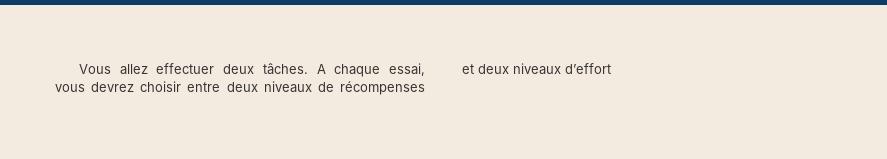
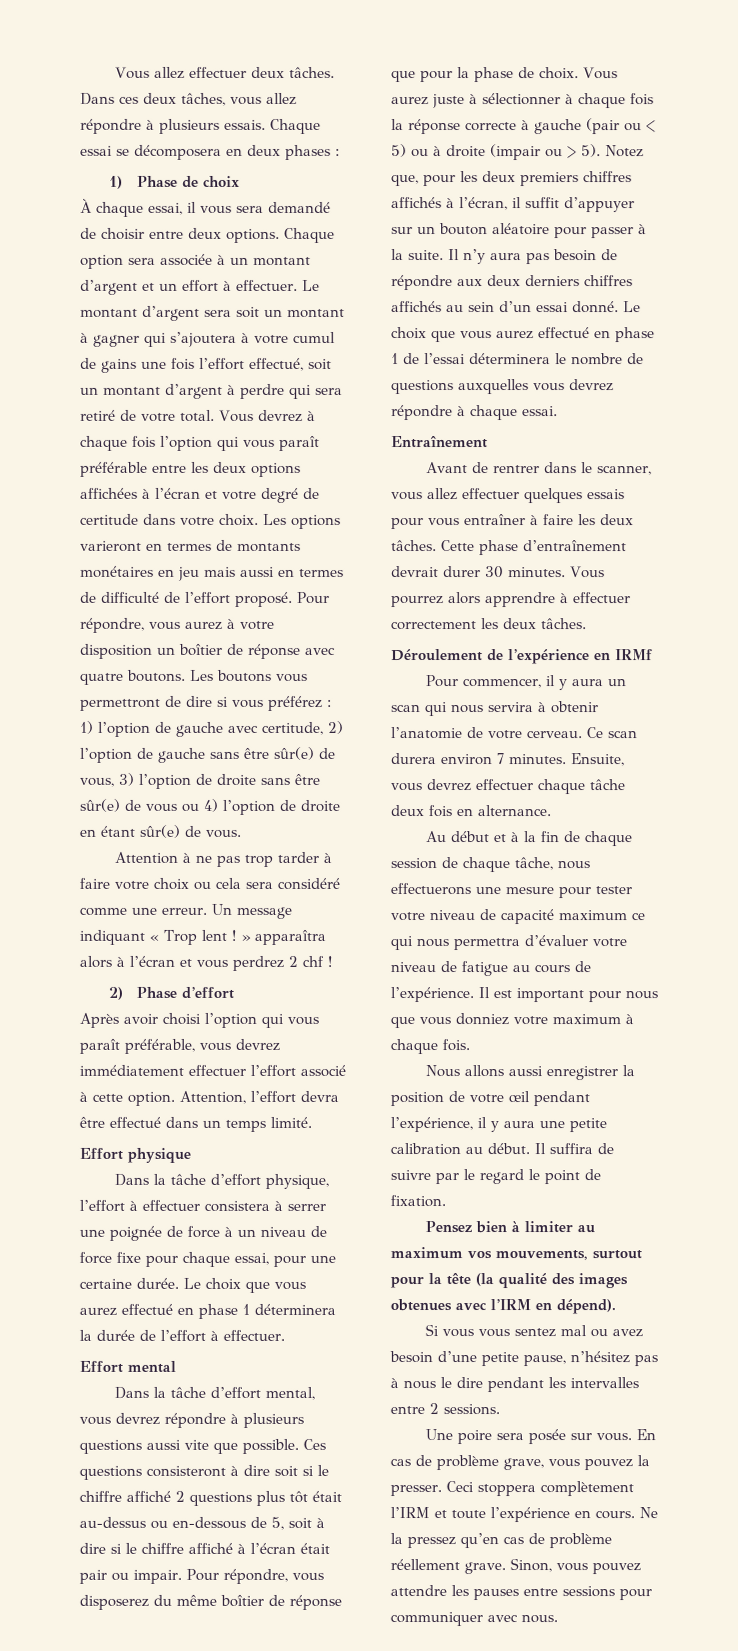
[316,63,425,77] [55,81,425,95] [462,63,611,75] A chaque essai, vous devrez choisir entre deux niveaux de récompenses et deux niveaux d’effort -> [80,92,297,106] [80,118,321,134] [80,144,340,160] [108,175,241,189] [80,198,331,217] [80,227,335,243] [80,253,311,269] [80,279,320,295] [80,305,345,321] [80,331,336,347] [80,357,332,373] [80,383,343,399] [80,409,316,422] [80,435,320,451] [80,461,301,477] [80,487,320,503] [80,513,341,529] [80,539,301,552] [80,565,344,581] [80,591,330,607] [80,617,275,633] [80,643,336,659] [80,669,308,685] [80,695,332,711] [80,720,344,737] [80,746,336,763] [80,772,321,789] [80,798,341,815] [79,824,241,838] [113,851,332,867] [79,877,340,890] [79,903,292,919] [79,929,326,945] [79,955,332,971] [107,986,235,1000] [79,1012,319,1028] [79,1038,280,1054] [79,1064,346,1077] [79,1090,339,1106] [79,1116,312,1132] [79,1147,191,1163] [113,1173,329,1189] [79,1199,326,1212] [79,1225,327,1241] [79,1251,336,1267] [79,1277,306,1293] [79,1303,336,1319] [79,1329,285,1342] [79,1360,176,1373] [113,1386,315,1400] [79,1412,304,1428] [79,1438,326,1454] [79,1464,329,1480] [79,1490,342,1506] [79,1516,325,1530] [79,1542,330,1554] [79,1568,324,1584] [79,1594,342,1610] [391,67,618,83] [391,93,654,109] [391,118,656,135] [391,144,644,161] [391,171,632,187] [391,197,635,213] [391,223,647,239] [391,249,618,265] [391,275,633,291] [391,301,641,314] [391,327,655,343] [391,353,644,366] [391,379,614,395] [391,405,558,421] [391,436,488,449] [425,462,652,476] [391,488,625,504] [391,514,634,530] [391,540,627,556] [391,566,605,579] [391,592,631,608] [391,618,587,631] [391,649,653,665] [425,675,627,691] [391,701,599,717] [391,727,638,740] [391,753,625,767] [391,779,626,795] [391,805,552,818] [424,831,632,847] [390,857,590,873] [390,883,632,899] [390,909,645,925] [390,935,627,951] [390,961,591,977] [390,987,658,1003] [390,1013,634,1029] [390,1039,470,1055] [424,1065,635,1081] [390,1091,590,1107] [390,1117,607,1133] [390,1143,614,1156] [390,1169,601,1185] [390,1195,446,1208] [424,1221,595,1234] [390,1247,642,1261] [390,1273,628,1289] [390,1299,616,1315] [424,1324,643,1338] [389,1351,658,1367] [390,1377,639,1393] [390,1403,500,1416] [424,1429,656,1445] [390,1455,650,1471] [390,1481,634,1497] [390,1507,658,1523] [390,1533,612,1549] [390,1558,641,1575] [390,1585,652,1601] [390,1612,558,1627] Dans ces deux tâches, vous allez répondre à plusieurs essais. Chaque essai se décomposera en deux phases : // 1) Phase de choix // À chaque essai, il vous sera demandé de choisir entre deux options. Chaque option sera associée à un montant d’argent et un effort à effectuer. Le montant d’argent sera soit un montant à gagner qui s’ajoutera à votre cumul de gains une fois l’effort effectué, soit un montant d’argent à perdre qui sera retiré de votre total. Vous devrez à chaque fois l’option qui vous paraît préférable entre les deux options affichées à l’écran et votre degré de certitude dans votre choix. Les options varieront en termes de montants monétaires en jeu mais aussi en termes de difficulté de l’effort proposé. Pour répondre, vous aurez à votre disposition un boîtier de réponse avec quatre boutons. Les boutons vous permettront de dire si vous préférez : 1) l’option de gauche avec certitude, 2) l’option de gauche sans être sûr(e) de vous, 3) l’option de droite sans être sûr(e) de vous ou 4) l’option de droite en étant sûr(e) de vous. // Attention à ne pas trop tarder à faire votre choix ou cela sera considéré comme une erreur. Un message indiquant « Trop lent ! » apparaîtra alors à l’écran et vous perdrez 2 chf ! // 2) Phase d’effort // Après avoir choisi l’option qui vous paraît préférable, vous devrez immédiatement effectuer l’effort associé à cette option. Attention, l’effort devra être effectué dans un temps limité. // Effort physique // Dans la tâche d’effort physique, l’effort à effectuer consistera à serrer une poignée de force à un niveau de force fixe pour chaque essai, pour une certaine durée. Le choix que vous aurez effectué en phase 1 déterminera la durée de l’effort à effectuer. // Effort mental // Dans la tâche d’effort mental, vous devrez répondre à plusieurs questions aussi vite que possible. Ces questions consisteront à dire soit si le chiffre affiché 2 questions plus tôt était au-dessus ou en-dessous de 5, soit à dire si le chiffre affiché à l’écran était pair ou impair. Pour répondre, vous disposerez du même boîtier de réponse que pour la phase de choix. Vous aurez juste à sélectionner à chaque fois la réponse correcte à gauche (pair ou < 5) ou à droite (impair ou > 5). Notez que, pour les deux premiers chiffres affichés à l’écran, il suffit d’appuyer sur un bouton aléatoire pour passer à la suite. Il n’y aura pas besoin de répondre aux deux derniers chiffres affichés au sein d’un essai donné. Le choix que vous aurez effectué en phase 1 de l’essai déterminera le nombre de questions auxquelles vous devrez répondre à chaque essai. // Entraînement // Avant de rentrer dans le scanner, vous allez effectuer quelques essais pour vous entraîner à faire les deux tâches. Cette phase d’entraînement devrait durer 30 minutes. Vous pourrez alors apprendre à effectuer correctement les deux tâches. // Déroulement de l’expérience en IRMf // Pour commencer, il y aura un scan qui nous servira à obtenir l’anatomie de votre cerveau. Ce scan durera environ 7 minutes. Ensuite, vous devrez effectuer chaque tâche deux fois en alternance. // Au début et à la fin de chaque session de chaque tâche, nous effectuerons une mesure pour tester votre niveau de capacité maximum ce qui nous permettra d’évaluer votre niveau de fatigue au cours de l’expérience. Il est important pour nous que vous donniez votre maximum à chaque fois. // Nous allons aussi enregistrer la position de votre œil pendant l’expérience, il y aura une petite calibration au début. Il suffira de suivre par le regard le point de fixation. // Pensez bien à limiter au maximum vos mouvements, surtout pour la tête (la qualité des images obtenues avec l’IRM en dépend). // Si vous vous sentez mal ou avez besoin d’une petite pause, n’hésitez pas à nous le dire pendant les intervalles entre 2 sessions. // Une poire sera posée sur vous. En cas de problème grave, vous pouvez la presser. Ceci stoppera complètement l’IRM et toute l’expérience en cours. Ne la pressez qu’en cas de problème réellement grave. Sinon, vous pouvez attendre les pauses entre sessions pour communiquer avec nous.

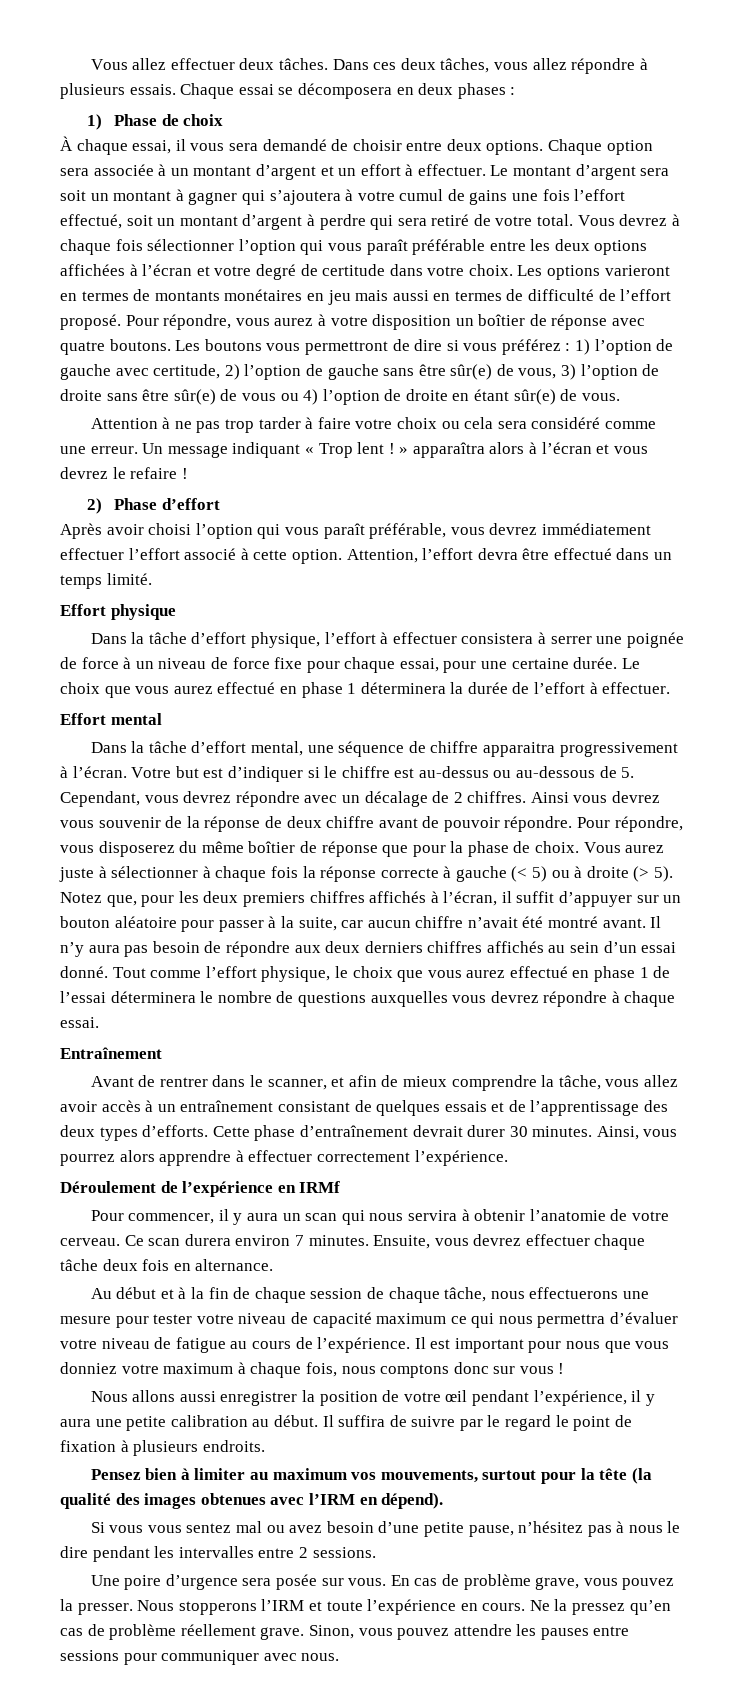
(156, 441) none -> [147,239,235,251] sélectionner
[232,955,324,971] perdrez 2 chf -> [60,467,178,479] devrez le refaire
[79,1412,304,1428] [79,1438,326,1454] [79,1464,329,1480] [79,1490,342,1506] [79,1516,325,1530] [79,1542,330,1554] [79,1569,182,1584] vous devrez répondre à plusieurs questions aussi vite que possible. Ces questions consisteront à dire soit si le chiffre affiché 2 questions plus tôt était au-dessus ou en-dessous de 5, soit à dire si le chiffre affiché à l’écran était pair ou impair. -> [307,741,678,757] [60,766,635,782] [60,791,661,807] [60,816,573,832] une séquence de chiffre apparaitra progressivement à l’écran. Votre but est d’indiquer si le chiffre est au-dessus ou au-dessous de 5. Cependant, vous devrez répondre avec un décalage de 2 chiffres. Ainsi vous devrez vous souvenir de la réponse de deux chiffre avant de pouvoir répondre.
[586,118,656,135] (pair ou < -> [511,866,528,882] (<
[490,144,577,161] (impair ou > -> [633,866,650,882] (>
[408,250,444,261] suite. -> [298,916,646,931] suite, car aucun chiffre n’avait été montré avant.
[623,301,641,313] Le -> [112,966,348,982] Tout comme l’effort physique, le
[391,488,625,504] [391,514,634,530] [391,540,437,552] vous allez effectuer quelques essais pour vous entraîner à faire les deux tâches. -> [331,1075,678,1091] [60,1100,669,1116] [60,1125,209,1141] et afin de mieux comprendre la tâche, vous allez avoir accès à un entraînement consistant de quelques essais et de l’apprentissage des deux types d’efforts.
[570,566,605,579] Vous -> [596,1126,678,1140] Ainsi, vous
[481,618,587,630] les deux tâches. -> [414,1150,508,1166] l’expérience.
[442,1039,470,1052] fois. -> [305,1362,565,1378] fois, nous comptons donc sur vous !
[390,1195,446,1208] fixation. -> [60,1440,265,1456] fixation à plusieurs endroits.
(492, 1437) none -> [165,1574,238,1590] d’urgence
[445,1481,634,1497] Ceci stoppera complètement -> [137,1600,257,1615] Nous stopperons

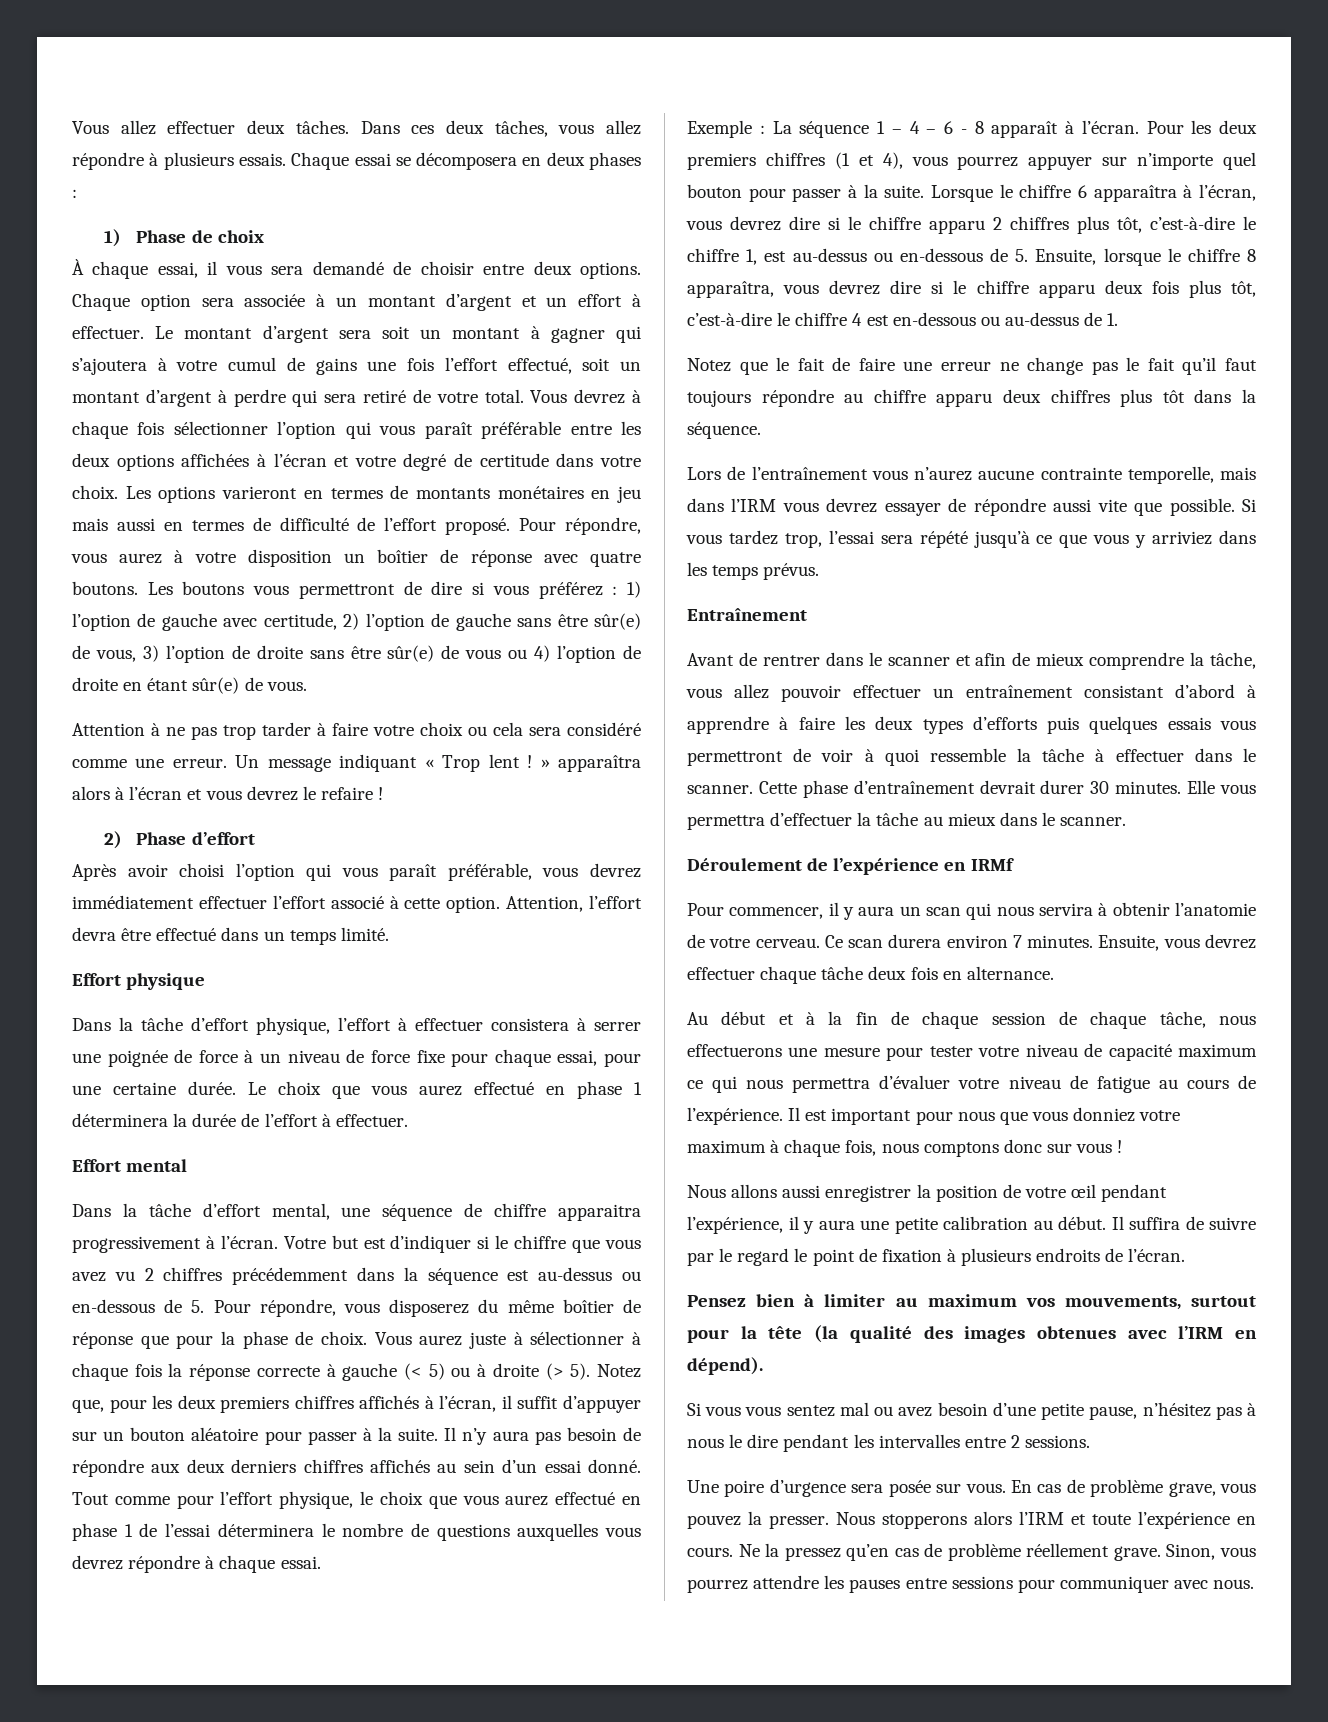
[394,766,635,778] [60,791,661,807] [60,816,573,832] est au-dessus ou au-dessous de 5. Cependant, vous devrez répondre avec un décalage de 2 chiffres. Ainsi vous devrez vous souvenir de la réponse de deux chiffre avant de pouvoir répondre. -> [572,1239,641,1253] [72,1267,641,1285] [72,1299,205,1313] que vous avez vu 2 chiffres précédemment dans la séquence est au-dessus ou en-dessous de 5.
[298,916,646,931] suite, car aucun chiffre n’avait été montré avant. -> [398,1428,439,1441] suite.
(202, 974) none -> [176,1495,214,1509] pour
(99, 1022) none -> [687,120,1257,138] [687,152,1256,170] [687,184,1256,202] [686,216,1256,234] [687,248,1256,266] [687,280,1256,298] [687,312,1119,326] [687,357,1257,375] [687,389,1256,407] [687,422,761,439] [687,466,1256,484] [687,498,1256,516] [686,530,1256,548] [687,562,820,580] // Exemple : La séquence 1 – 4 – 6 - 8 apparaît à l’écran. Pour les deux premiers chiffres (1 et 4), vous pourrez appuyer sur n’importe quel bouton pour passer à la suite. Lorsque le chiffre 6 apparaîtra à l’écran, vous devrez dire si le chiffre apparu 2 chiffres plus tôt, c’est-à-dire le chiffre 1, est au-dessus ou en-dessous de 5. Ensuite, lorsque le chiffre 8 apparaîtra, vous devrez dire si le chiffre apparu deux fois plus tôt, c’est-à-dire le chiffre 4 est en-dessous ou au-dessus de 1. // Notez que le fait de faire une erreur ne change pas le fait qu’il faut toujours répondre au chiffre apparu deux chiffres plus tôt dans la séquence. // Lors de l’entraînement vous n’aurez aucune contrainte temporelle, mais dans l’IRM vous devrez essayer de répondre aussi vite que possible. Si vous tardez trop, l’essai sera répété jusqu’à ce que vous y arriviez dans les temps prévus.
[267,1079,327,1090] scanner, -> [887,657,950,666] scanner
[60,1100,669,1116] [60,1125,209,1141] avoir accès à un entraînement consistant de quelques essais et de l’apprentissage des deux types d’efforts. -> [781,684,1256,702] [687,716,1256,734] [687,748,1256,766] [687,785,753,794] pouvoir effectuer un entraînement consistant d’abord à apprendre à faire les deux types d’efforts puis quelques essais vous permettront de voir à quoi ressemble la tâche à effectuer dans le scanner.
[596,1126,678,1140] [60,1150,508,1166] Ainsi, vous pourrez alors apprendre à effectuer correctement l’expérience. -> [1187,780,1257,794] [687,812,1127,830] Elle vous permettra d’effectuer la tâche au mieux dans le scanner.
[202,1440,265,1452] endroits. -> [1036,1248,1186,1262] endroits de l’écran.
(257, 1608) none -> [974,1511,1012,1525] alors
[397,1628,450,1640] pouvez -> [687,1579,748,1593] pourrez

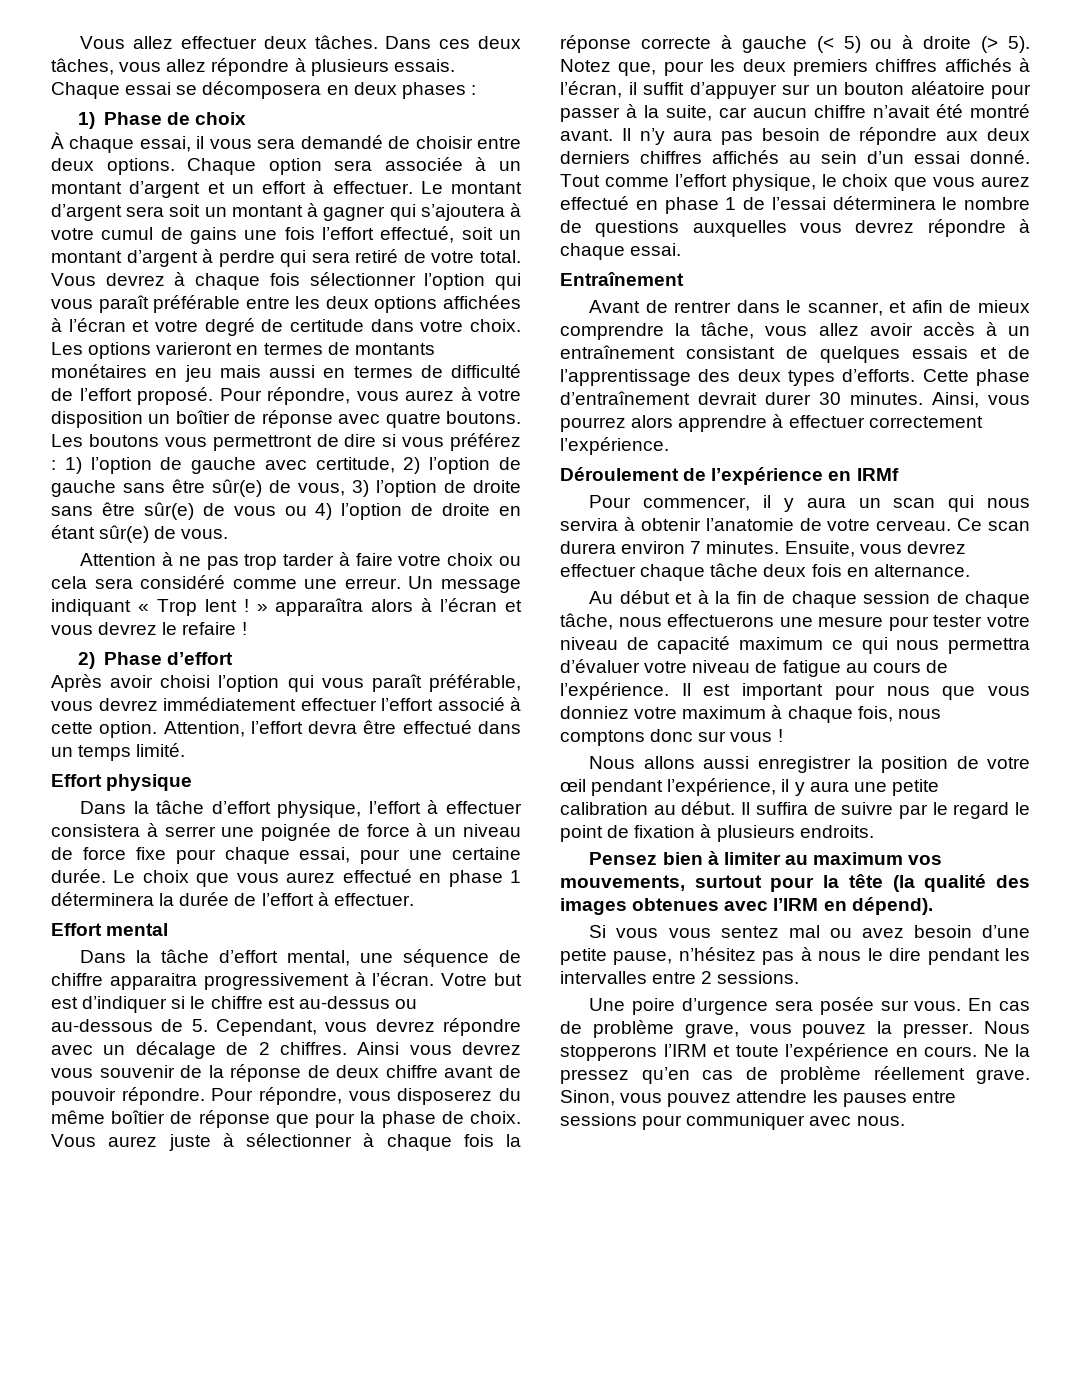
[572,1239,641,1253] [72,1267,641,1285] [72,1299,205,1313] que vous avez vu 2 chiffres précédemment dans la séquence est au-dessus ou en-dessous de 5. -> [267,996,417,1009] [51,1018,521,1036] [51,1041,521,1059] [51,1064,521,1082] [51,1087,205,1105] est au-dessus ou au-dessous de 5. Cependant, vous devrez répondre avec un décalage de 2 chiffres. Ainsi vous devrez vous souvenir de la réponse de deux chiffre avant de pouvoir répondre.
[398,1428,439,1441] suite. -> [666,104,1030,121] [560,129,613,141] suite, car aucun chiffre n’avait été montré avant.
[176,1495,214,1509] pour -> (669, 182) none
[687,120,1257,138] [687,152,1256,170] [687,184,1256,202] [686,216,1256,234] [687,248,1256,266] [687,280,1256,298] [687,312,1119,326] [687,357,1257,375] [687,389,1256,407] [687,422,761,439] [687,466,1256,484] [687,498,1256,516] [686,530,1256,548] [687,562,820,580] // Exemple : La séquence 1 – 4 – 6 - 8 apparaît à l’écran. Pour les deux premiers chiffres (1 et 4), vous pourrez appuyer sur n’importe quel bouton pour passer à la suite. Lorsque le chiffre 6 apparaîtra à l’écran, vous devrez dire si le chiffre apparu 2 chiffres plus tôt, c’est-à-dire le chiffre 1, est au-dessus ou en-dessous de 5. Ensuite, lorsque le chiffre 8 apparaîtra, vous devrez dire si le chiffre apparu deux fois plus tôt, c’est-à-dire le chiffre 4 est en-dessous ou au-dessus de 1. // Notez que le fait de faire une erreur ne change pas le fait qu’il faut toujours répondre au chiffre apparu deux chiffres plus tôt dans la séquence. // Lors de l’entraînement vous n’aurez aucune contrainte temporelle, mais dans l’IRM vous devrez essayer de répondre aussi vite que possible. Si vous tardez trop, l’essai sera répété jusqu’à ce que vous y arriviez dans les temps prévus. -> (682, 249) none
[887,657,950,666] scanner -> [807,302,883,316] scanner,
[781,684,1256,702] [687,716,1256,734] [687,748,1256,766] [687,785,753,794] pouvoir effectuer un entraînement consistant d’abord à apprendre à faire les deux types d’efforts puis quelques essais vous permettront de voir à quoi ressemble la tâche à effectuer dans le scanner. -> [869,322,1030,336] [560,345,1030,363] [560,369,916,386] avoir accès à un entraînement consistant de quelques essais et de l’apprentissage des deux types d’efforts.
[1187,780,1257,794] [687,812,1127,830] Elle vous permettra d’effectuer la tâche au mieux dans le scanner. -> [932,392,1030,408] [560,414,983,432] [560,437,669,455] Ainsi, vous pourrez alors apprendre à effectuer correctement l’expérience.
[1036,1248,1186,1262] endroits de l’écran. -> [799,825,874,838] endroits.
[974,1511,1012,1525] alors -> (657, 1053) none
[687,1579,748,1593] pourrez -> [667,1093,732,1107] pouvez

